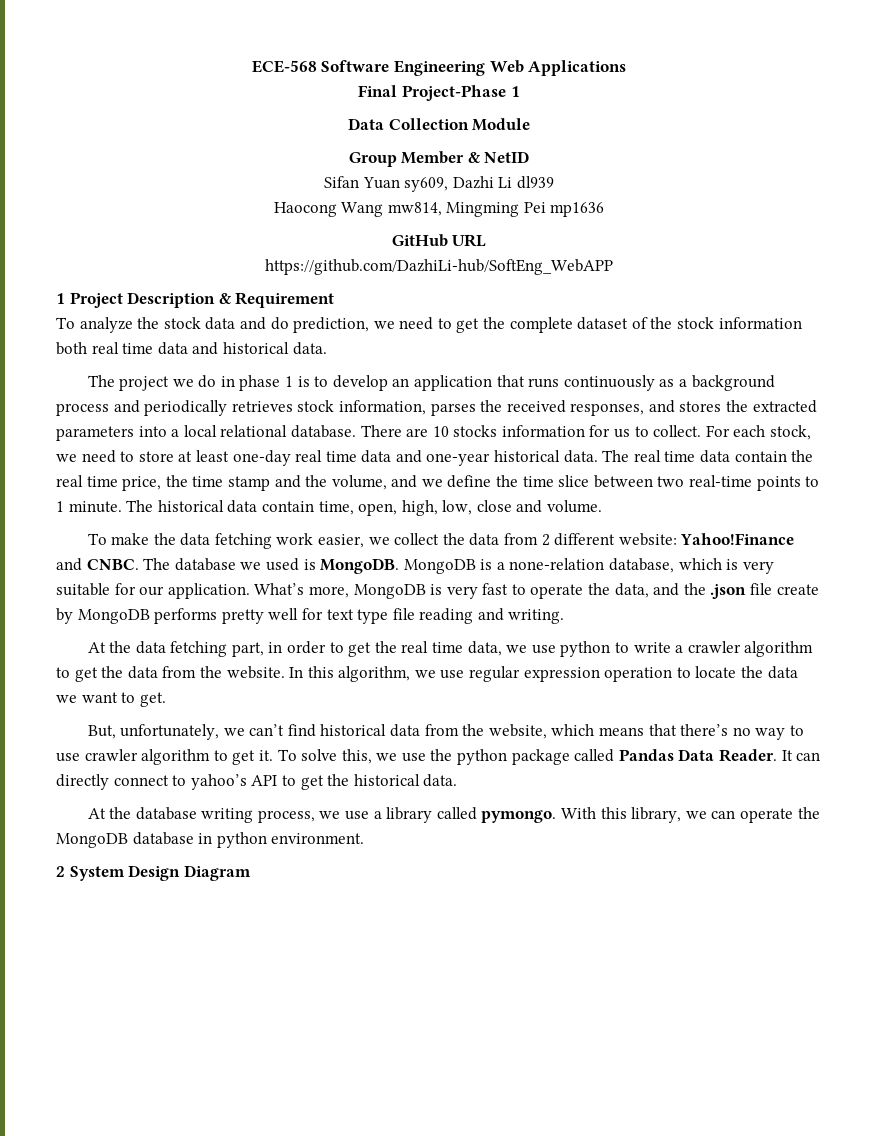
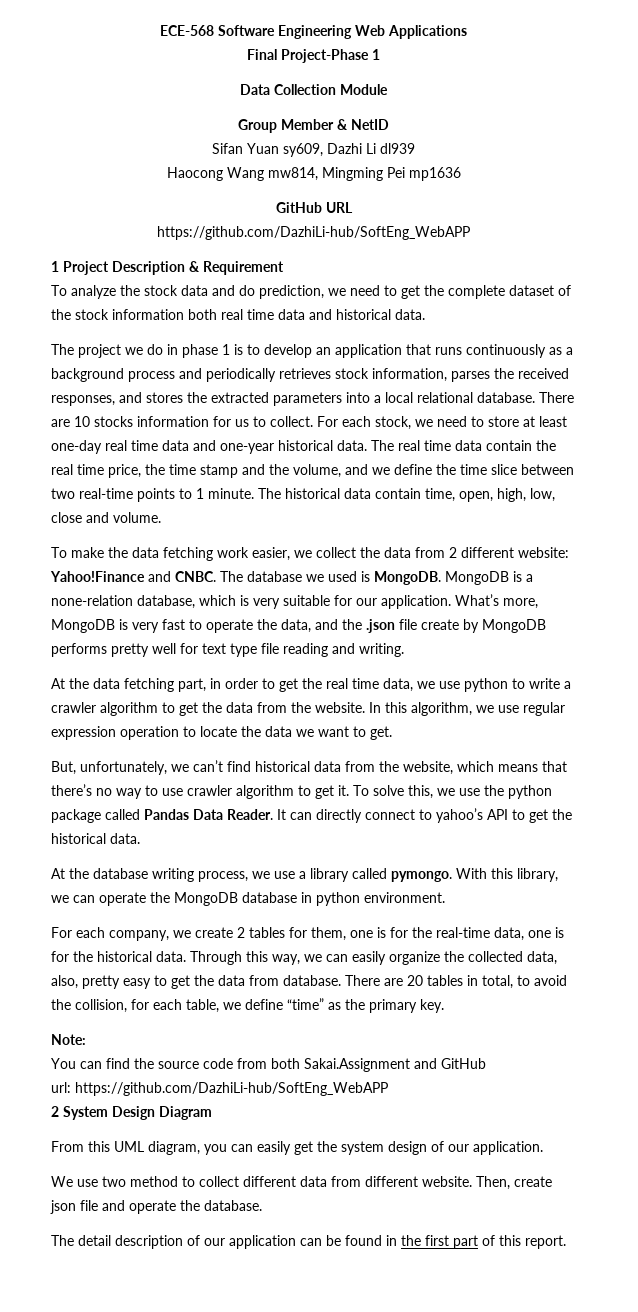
[56,865,251,881] 2 System Design Diagram -> [51,927,564,941] [51,951,557,965] [51,975,567,989] [51,998,444,1013] [51,1034,86,1045] [51,1058,486,1072] [51,1082,388,1096] [51,1106,212,1120] [51,1141,543,1155] [51,1176,552,1190] [50,1200,262,1214] [51,1235,566,1249] For each company, we create 2 tables for them, one is for the real-time data, one is for the historical data. Through this way, we can easily organize the collected data, also, pretty easy to get the data from database. There are 20 tables in total, to avoid the collision, for each table, we define “time” as the primary key. // Note: // You can find the source code from both Sakai.Assignment and GitHub // url: https://github.com/DazhiLi-hub/SoftEng_WebAPP // 2 System Design Diagram // From this UML diagram, you can easily get the system design of our application. // We use two method to collect different data from different website. Then, create json file and operate the database. // The detail description of our application can be found in the first part of this report.

